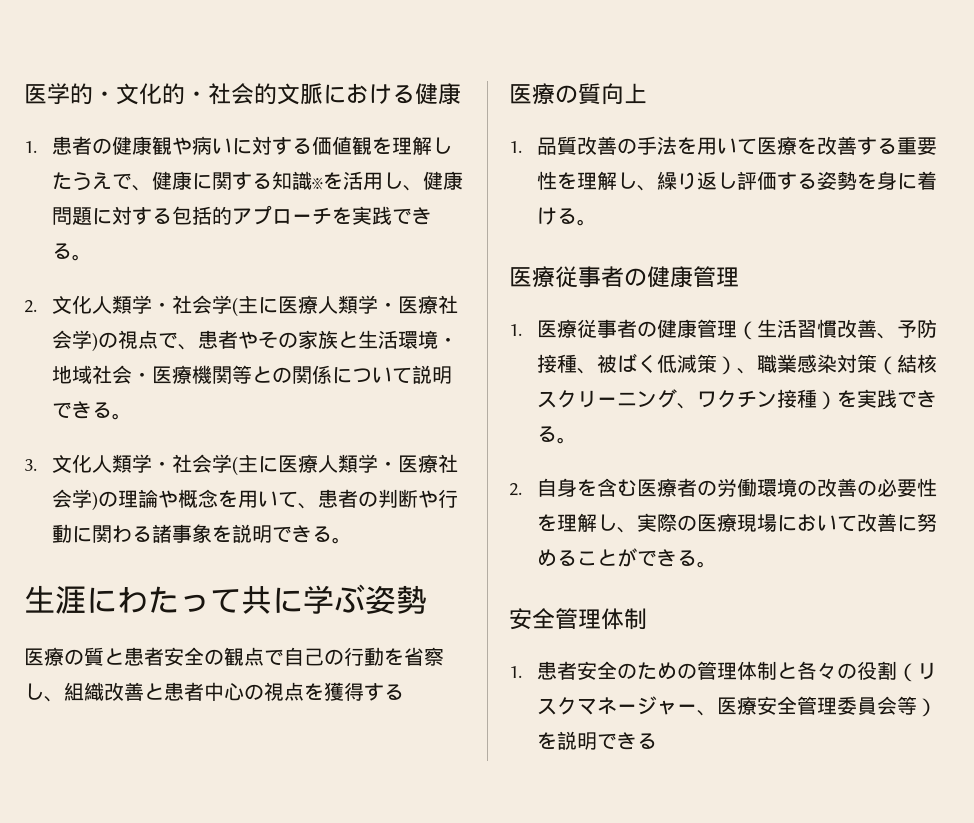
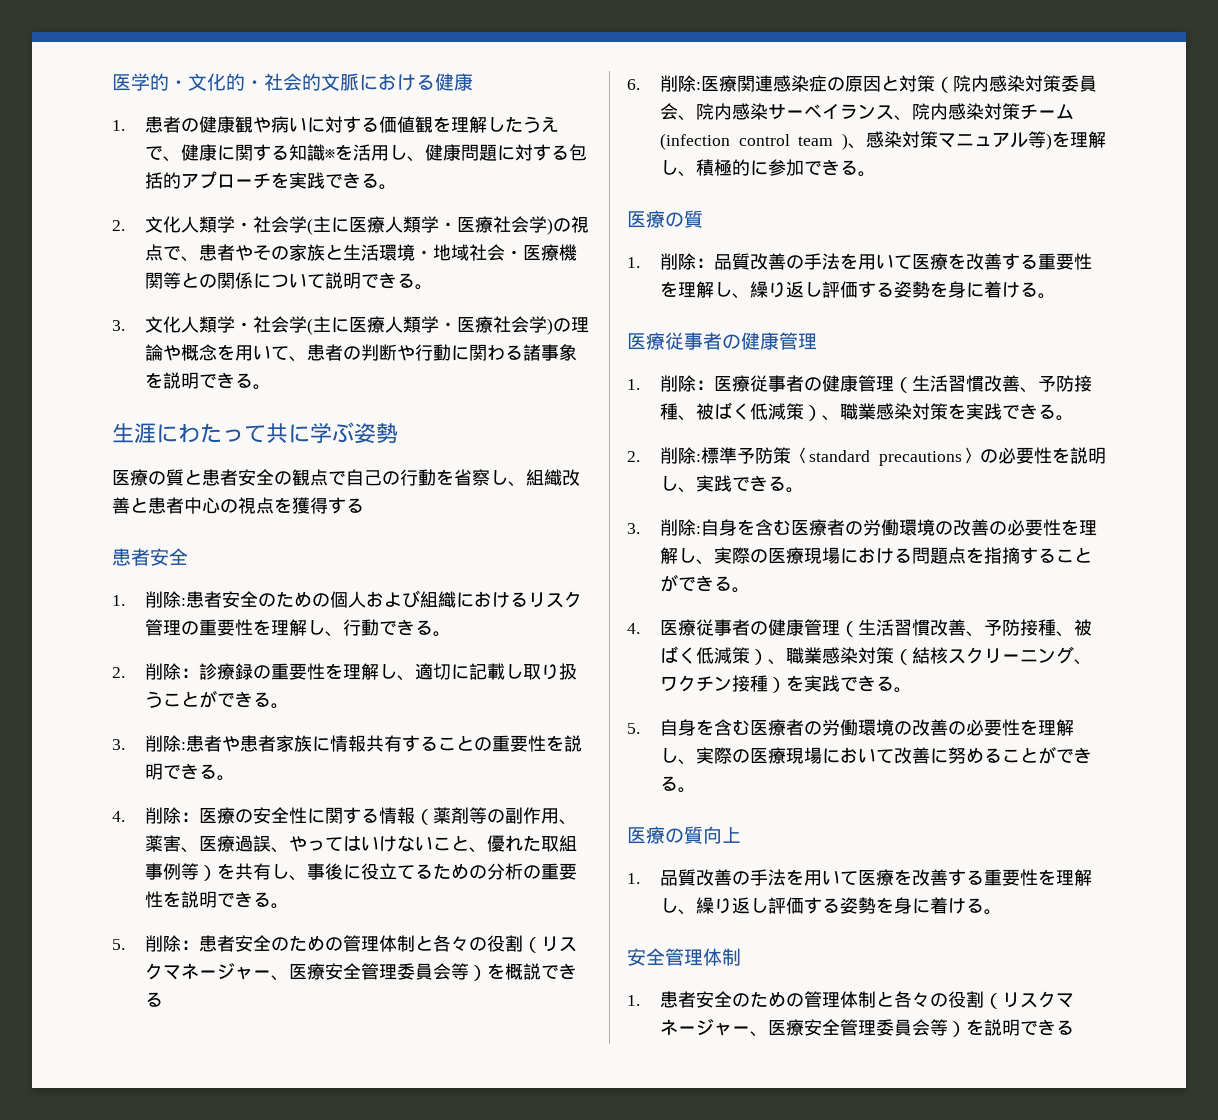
[509,83,647,105] [509,141,522,153] // 医療の質向上 // 1. -> [112,548,188,566] [112,590,583,608] [145,619,452,637] [112,663,578,681] [145,690,290,709] [112,735,583,752] [145,763,236,781] [112,807,578,825] [145,835,578,853] [145,863,578,881] [145,891,290,909] [112,935,578,953] [145,963,578,981] [145,992,164,1007] [627,75,1098,93] [660,103,1075,121] [660,131,1106,150] [660,159,877,177] [627,210,703,228] [627,253,715,270] // 患者安全 // 1.削除:患者安全のための個人および組織におけるリスク管理の重要性を理解し、行動できる。 // 2.削除：診療録の重要性を理解し、適切に記載し取り扱うことができる。 // 3.削除:患者や患者家族に情報共有することの重要性を説明できる。 // 4.削除：医療の安全性に関する情報（薬剤等の副作用、薬害、医療過誤、やってはいけないこと、優れた取組事例等）を共有し、事後に役立てるための分析の重要性を説明できる。 // 5.削除：患者安全のための管理体制と各々の役割（リスクマネージャー、医療安全管理委員会等）を概説できる // 6.削除:医療関連感染症の原因と対策（院内感染対策委員会、院内感染サーベイランス、院内感染対策チーム(infection control team )、感染対策マニュアル等)を理解し、積極的に参加できる。 // 医療の質 // 1.削除：
(522, 330) none -> [660,375,1093,393] [660,402,1075,421] [627,447,1106,466] [660,475,805,493] [627,519,1098,536] [660,547,1093,565] [660,574,751,593] [627,623,640,634] 削除：医療従事者の健康管理（生活習慣改善、予防接種、被ばく低減策）、職業感染対策を実践できる。 // 2.削除:標準予防策〈standard precautions〉の必要性を説明し、実践できる。 // 3.削除:自身を含む医療者の労働環境の改善の必要性を理解し、実際の医療現場における問題点を指摘することができる。 // 4.
[509,483,522,496] 2. -> [627,723,640,734] 5.
(718, 564) none -> [627,826,741,844] [627,869,1093,886] [660,897,1003,915] // 医療の質向上 // 1.品質改善の手法を用いて医療を改善する重要性を理解し、繰り返し評価する姿勢を身に着ける。

